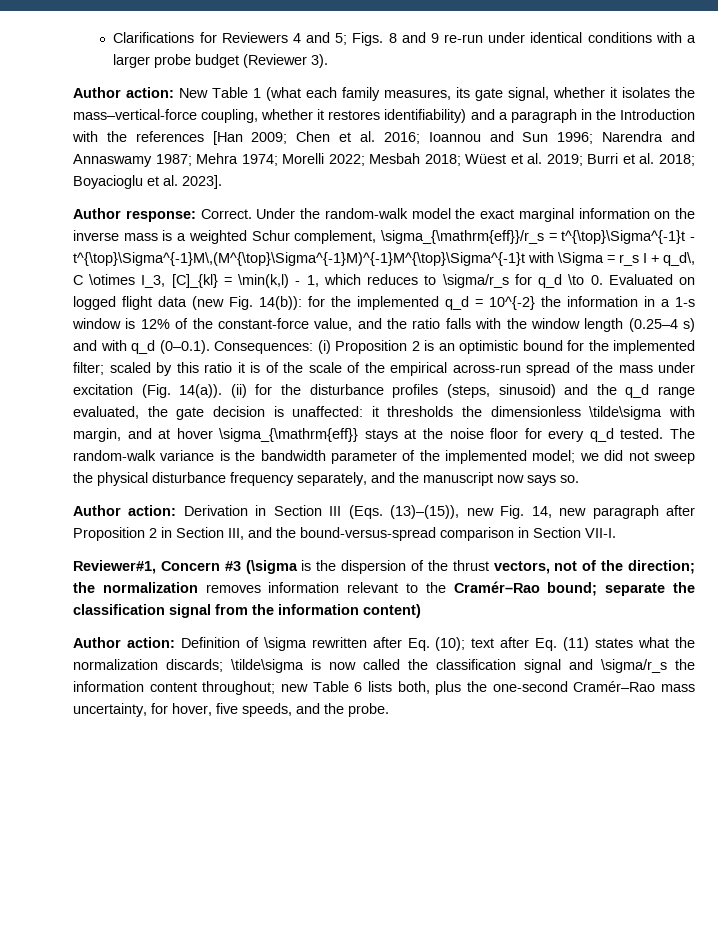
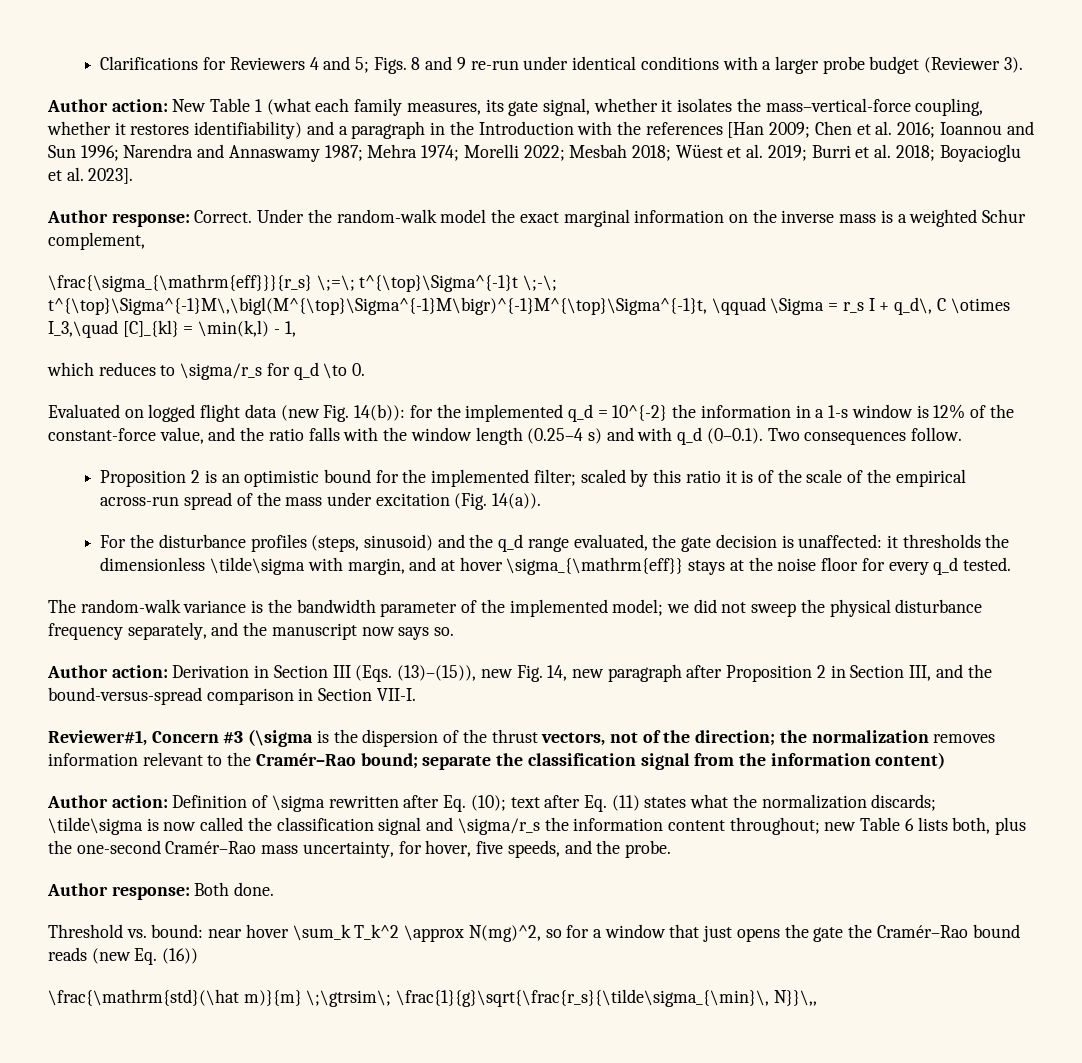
[380,230,695,244] [73,252,554,266] \sigma_{\mathrm{eff}}/r_s = t^{\top}\Sigma^{-1}t - t^{\top}\Sigma^{-1}M\,(M^{\top}\Sigma^{-1}M)^{-1}M^{\top}\Sigma^{-1}t with -> [48,274,558,292] [48,297,766,315] // \frac{\sigma_{\mathrm{eff}}}{r_s} \;=\; t^{\top}\Sigma^{-1}t \;-\; t^{\top}\Sigma^{-1}M\,\bigl(M^{\top}\Sigma^{-1}M\bigr)^{-1}M^{\top}\Sigma^{-1}t, \qquad
[141,275,166,288] I_3, -> [48,320,118,338] I_3,\quad
(319, 281) none -> (296, 329) //
(603, 280) none -> (366, 369) //
[214,340,331,354] Consequences: (i) -> [767,427,963,445] Two consequences follow. //
[230,384,273,398] (ii) for -> [100,535,127,548] // For
(664, 433) none -> (1011, 564) //
(389, 710) none -> [47,882,275,900] [48,924,1020,942] [48,947,199,965] [48,989,817,1007] // Author response: Both done. // Threshold vs. bound: near hover \sum_k T_k^2 \approx N(mg)^2, so for a window that just opens the gate the Cramér–Rao bound reads (new Eq. (16)) // \frac{\mathrm{std}(\hat m)}{m} \;\gtrsim\; \frac{1}{g}\sqrt{\frac{r_s}{\tilde\sigma_{\min}\, N}}\,,

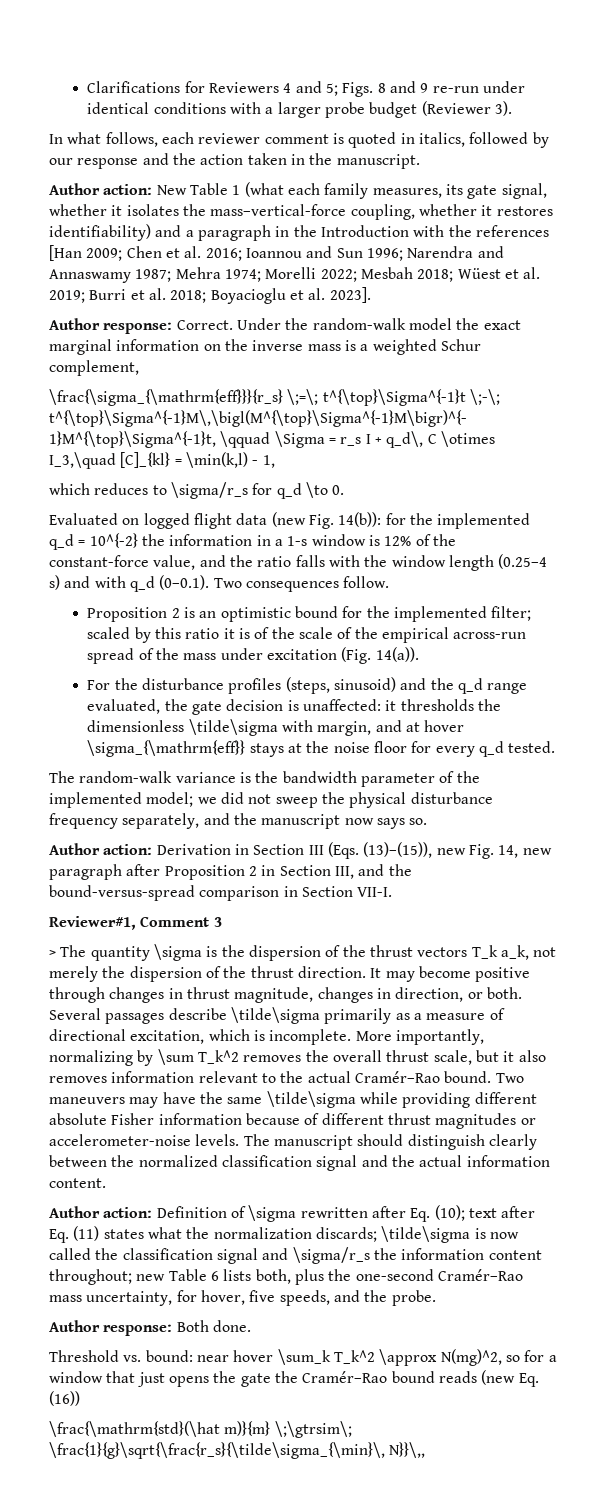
(1023, 65) none -> [49,132,549,148] [49,153,420,169] // In what follows, each reviewer comment is quoted in italics, followed by our response and the action taken in the manuscript.
[151,729,314,747] Concern #3 (\sigma -> [140,916,222,927] [49,944,202,961] Comment 3 // > The quantity \sigma
[541,730,929,746] vectors, not of the direction; the normalization -> [417,945,557,960] [49,966,531,982] [49,987,522,1003] [49,1007,505,1024] [49,1029,484,1045] [49,1049,546,1066] vectors T_k a_k, not merely the dispersion of the thrust direction. It may become positive through changes in thrust magnitude, changes in direction, or both. Several passages describe \tilde\sigma primarily as a measure of directional excitation, which is incomplete. More importantly, normalizing by \sum T_k^2 removes the overall thrust scale, but it also
[255,752,946,770] Cramér–Rao bound; separate the classification signal from the information content) -> [307,1071,524,1083] [49,1091,537,1108] [49,1113,536,1129] [49,1134,537,1150] [49,1155,550,1171] [49,1178,106,1188] actual Cramér–Rao bound. Two maneuvers may have the same \tilde\sigma while providing different absolute Fisher information because of different thrust magnitudes or accelerometer-noise levels. The manuscript should distinguish clearly between the normalized classification signal and the actual information content.

